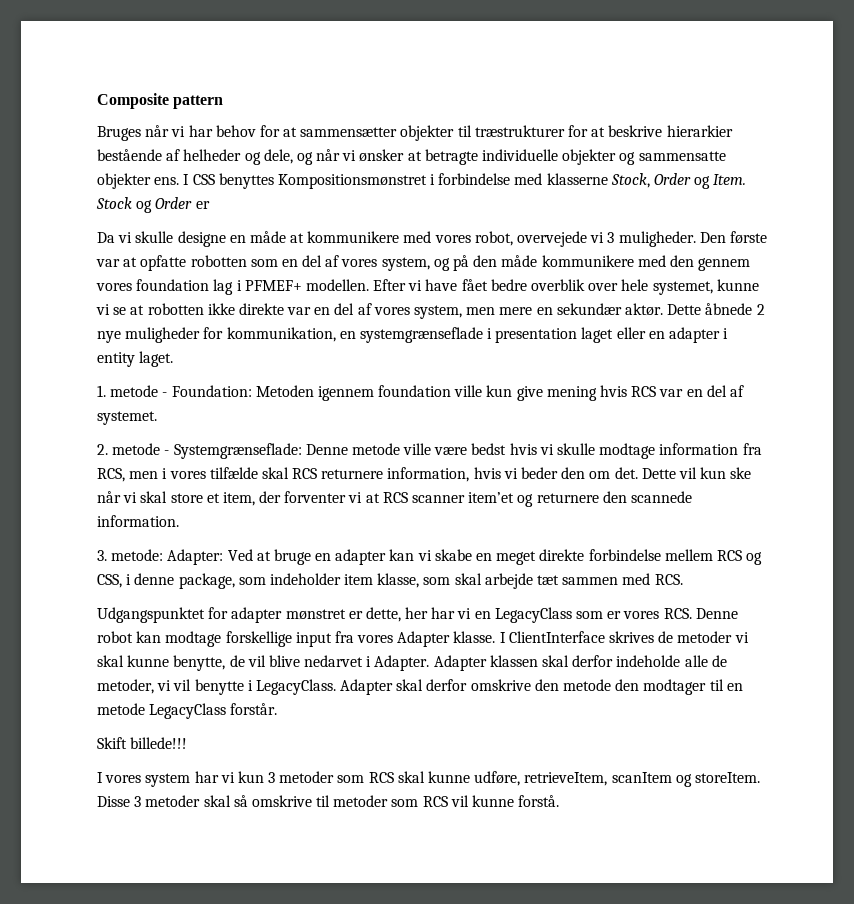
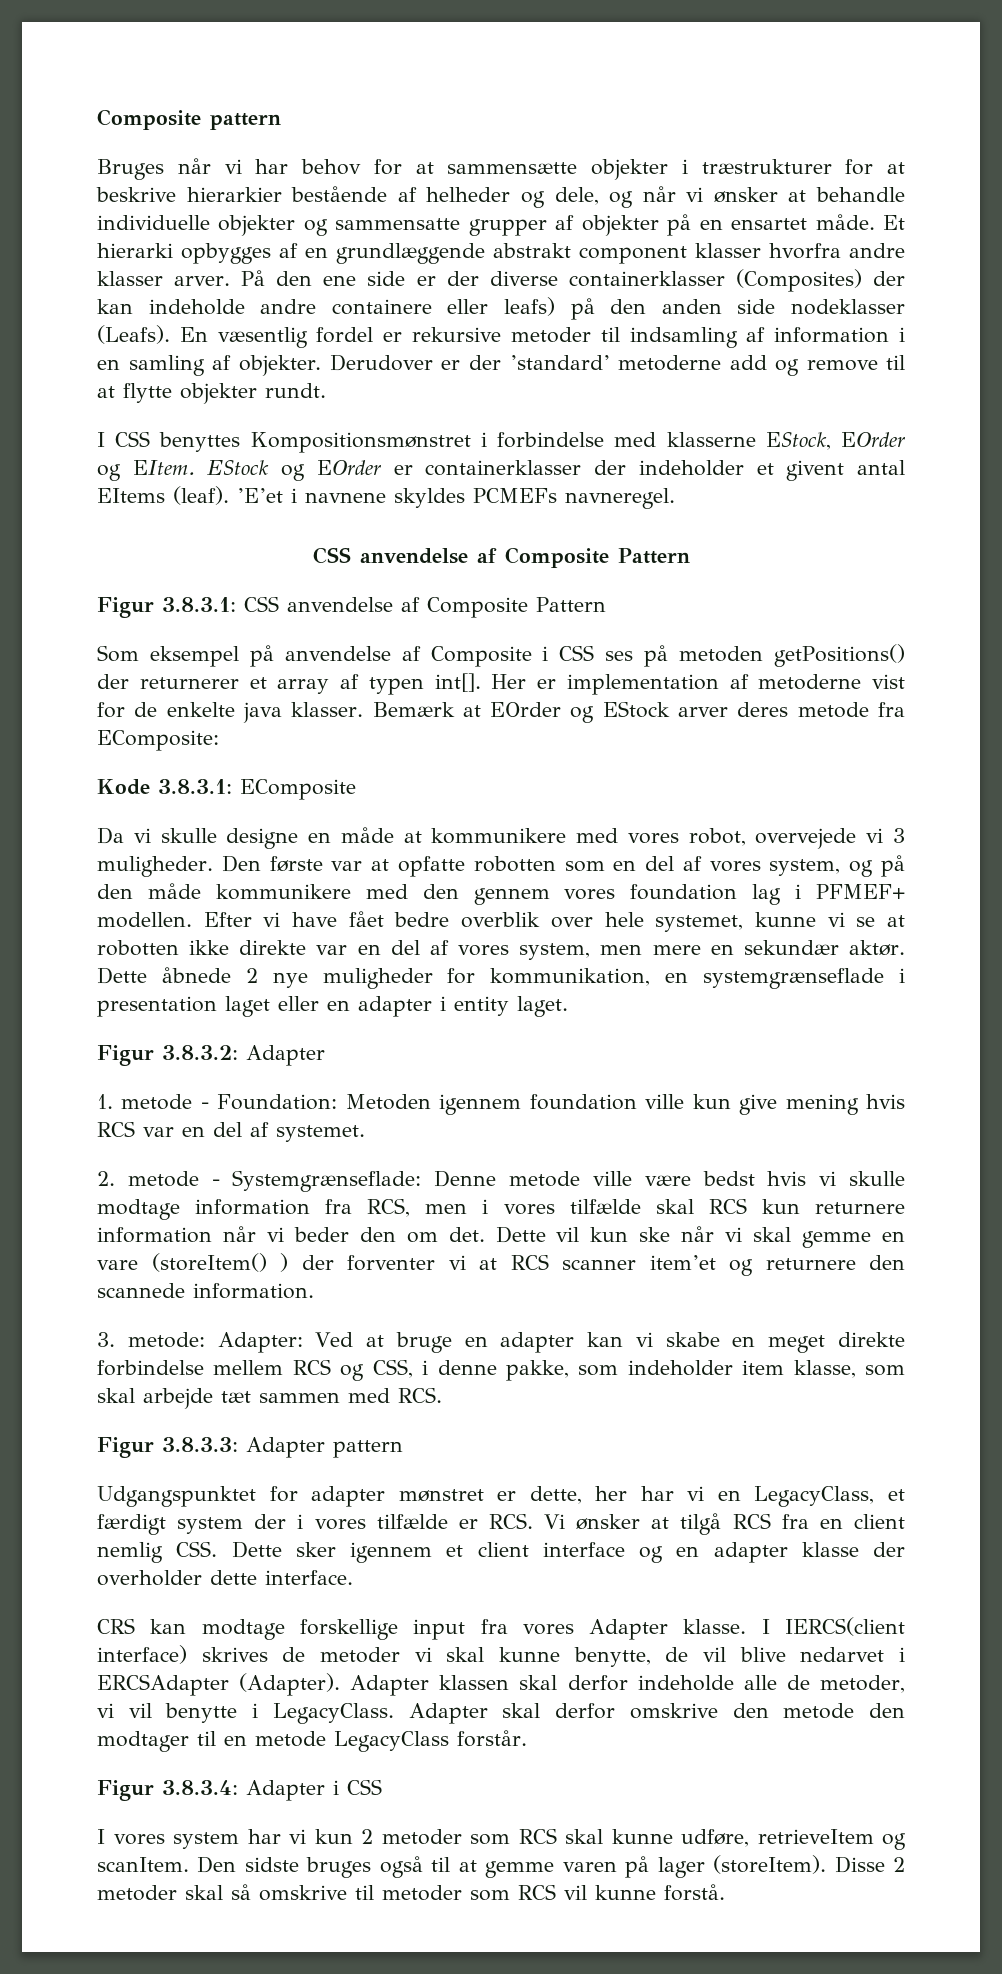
[300,125,472,141] sammensætter objekter til -> [447,159,688,180] sammensætte objekter i
[424,149,478,165] betragte -> [816,187,906,202] behandle
[97,173,180,189] objekter ens. -> [468,214,906,236] [97,243,905,264] [97,269,905,292] [97,297,906,320] [97,325,906,348] [97,354,906,376] [97,383,326,404] grupper af objekter på en ensartet måde. Et hierarki opbygges af en grundlæggende abstrakt component klasser hvorfra andre klasser arver. På den ene side er der diverse containerklasser (Composites) der kan indeholde andre containere eller leafs) på den anden side nodeklasser (Leafs). En væsentlig fordel er rekursive metoder til indsamling af information i en samling af objekter. Derudover er der ’standard’ metoderne add og remove til at flytte objekter rundt. //
[610,173,747,189] [96,197,210,213] Stock, Order og Item. Stock og Order er -> [765,432,905,450] [97,460,906,481] [97,486,676,509] [312,547,690,568] [97,596,606,618] [97,644,906,667] [97,673,905,695] [97,701,906,723] [97,730,219,751] [97,779,356,800] EStock, EOrder og EItem. EStock og EOrder er containerklasser der indeholder et givent antal EItems (leaf). ’E’et i navnene skyldes PCMEFs navneregel. // CSS anvendelse af Composite Pattern // Figur 3.8.3.1: CSS anvendelse af Composite Pattern // Som eksempel på anvendelse af Composite i CSS ses på metoden getPositions() der returnerer et array af typen int[]. Her er implementation af metoderne vist for de enkelte java klasser. Bemærk at EOrder og EStock arver deres metode fra EComposite: // Kode 3.8.3.1: EComposite
(174, 359) none -> [97,1045,325,1066] // Figur 3.8.3.2: Adapter
[321,467,501,482] returnere information, hvis -> [761,1199,905,1214] [97,1226,256,1243] kun returnere information når
[170,492,255,506] store et item, -> [802,1231,905,1248] [97,1253,288,1272] gemme en vare (storeItem() )
[178,573,235,589] package, -> [505,1360,569,1381] pakke,
(683, 579) none -> [97,1437,403,1458] // Figur 3.8.3.3: Adapter pattern
[494,607,738,623] [97,631,133,643] LegacyClass som er vores RCS. Denne robot -> [754,1486,905,1507] [97,1513,905,1535] [97,1541,905,1563] [97,1570,353,1586] [97,1618,135,1634] LegacyClass, et færdigt system der i vores tilfælde er RCS. Vi ønsker at tilgå RCS fra en client nemlig CSS. Dette sker igennem et client interface og en adapter klasse der overholder dette interface. // CRS
[508,631,605,643] ClientInterface -> [784,1617,905,1636] [97,1645,187,1664] IERCS(client interface)
[374,655,430,671] Adapter. -> [97,1673,341,1696] ERCSAdapter (Adapter).
[97,737,188,749] Skift billede!!! -> [97,1779,382,1801] Figur 3.8.3.4: Adapter i CSS
[268,772,276,783] 3 -> [361,1829,373,1844] 2
[524,772,760,787] [97,796,142,807] retrieveItem, scanItem og storeItem. Disse 3 -> [757,1829,906,1850] [97,1855,905,1878] retrieveItem og scanItem. Den sidste bruges også til at gemme varen på lager (storeItem). Disse 2

